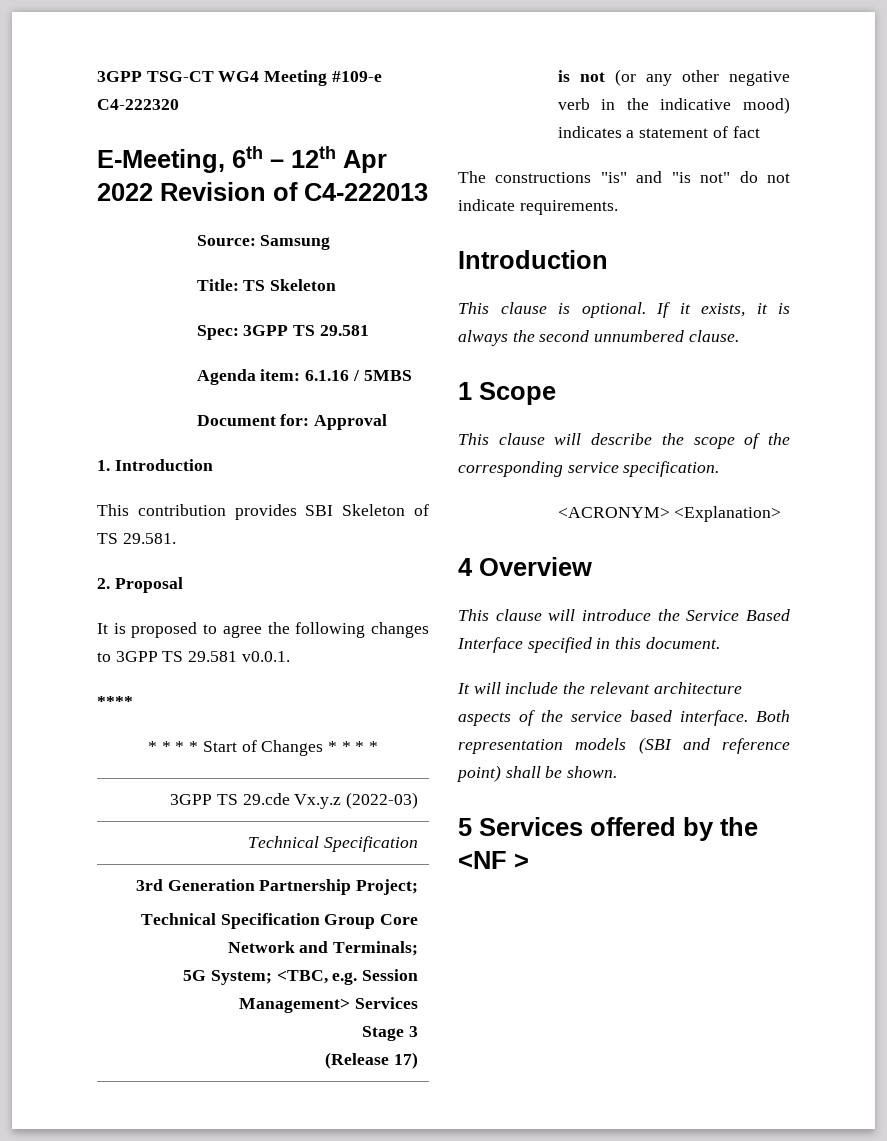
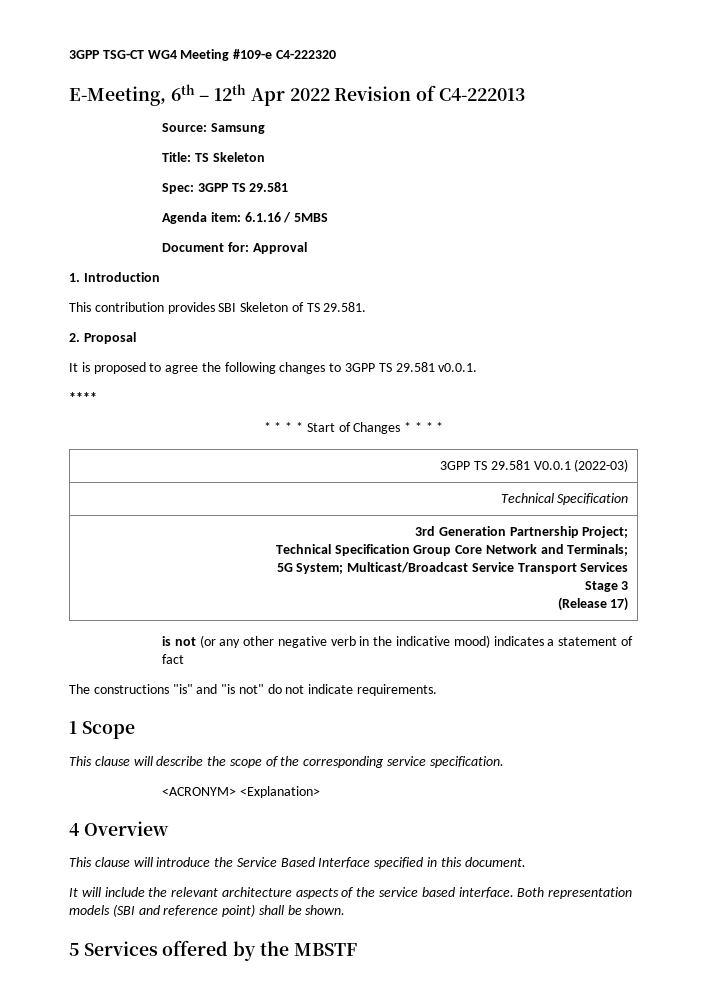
[242,793,342,809] 29.cde Vx.y.z -> [490,460,571,470] 29.581 V0.0.1
[276,969,419,985] [239,998,351,1013] <TBC, e.g. Session Management> -> [347,562,577,574] Multicast/Broadcast Service Transport
[458,250,608,269] [458,302,790,318] [458,330,739,346] // Introduction // This clause is optional. If it exists, it is always the second unnumbered clause. -> (438, 690) none
[458,851,529,869] <NF > -> [293,943,357,956] MBSTF

